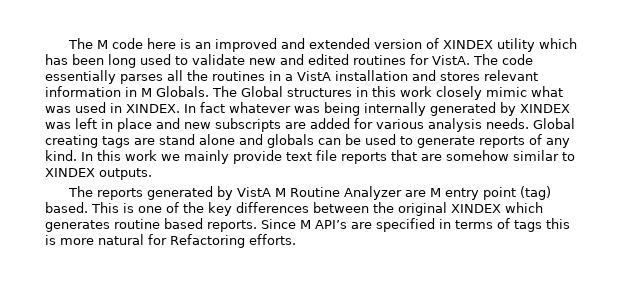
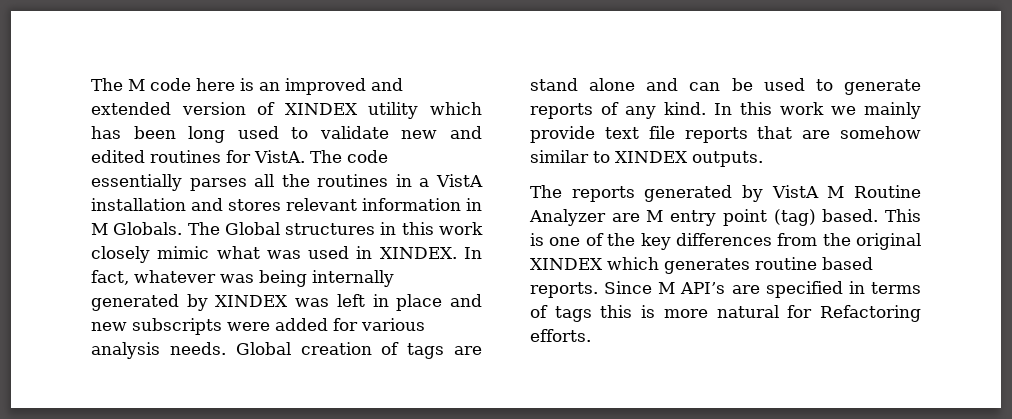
[200,102,225,113] fact -> [91,270,129,285] fact,
[285,122,306,129] are -> [227,322,270,331] were
[45,135,98,148] creating -> [300,342,400,355] creation of
[267,134,314,148] globals -> (679, 84) none
[313,202,369,213] between -> [777,233,818,246] from

